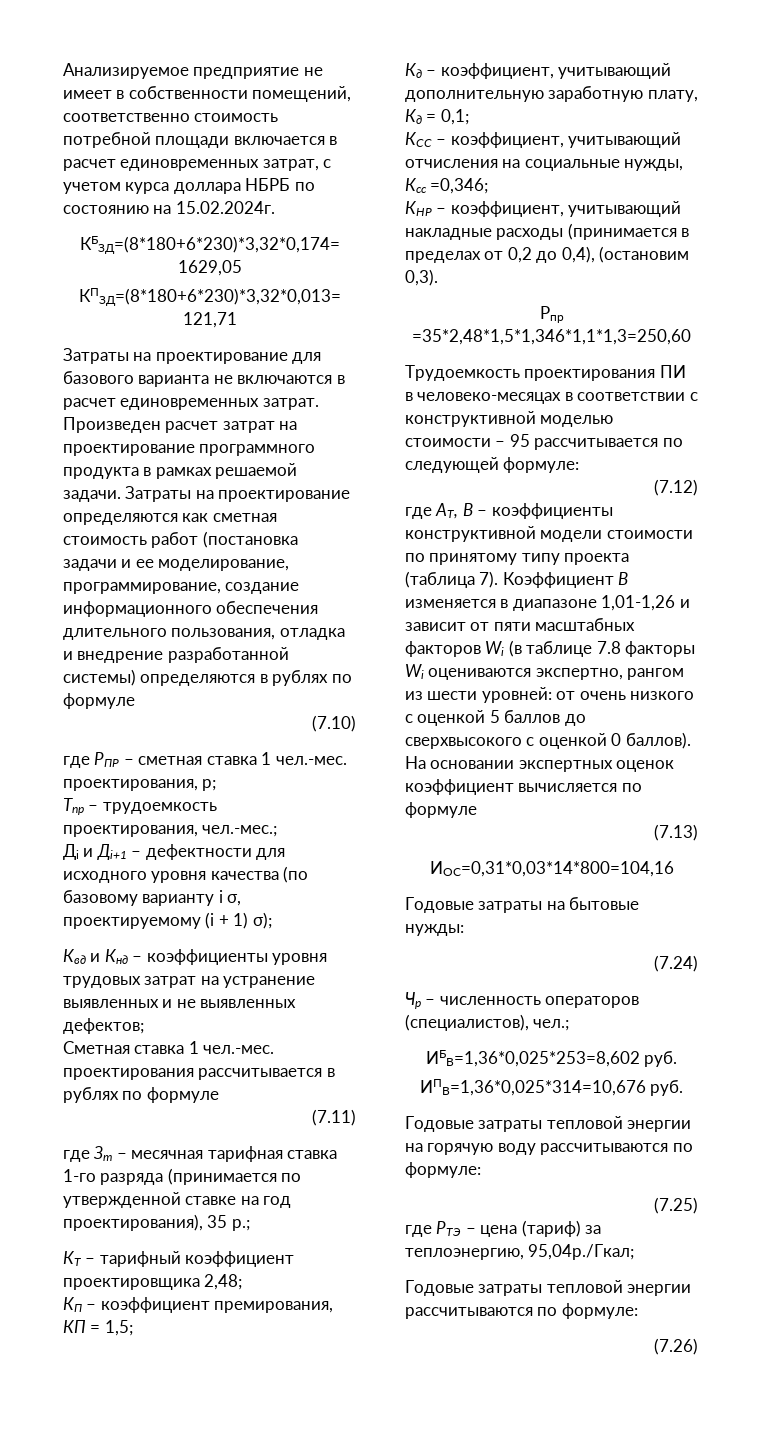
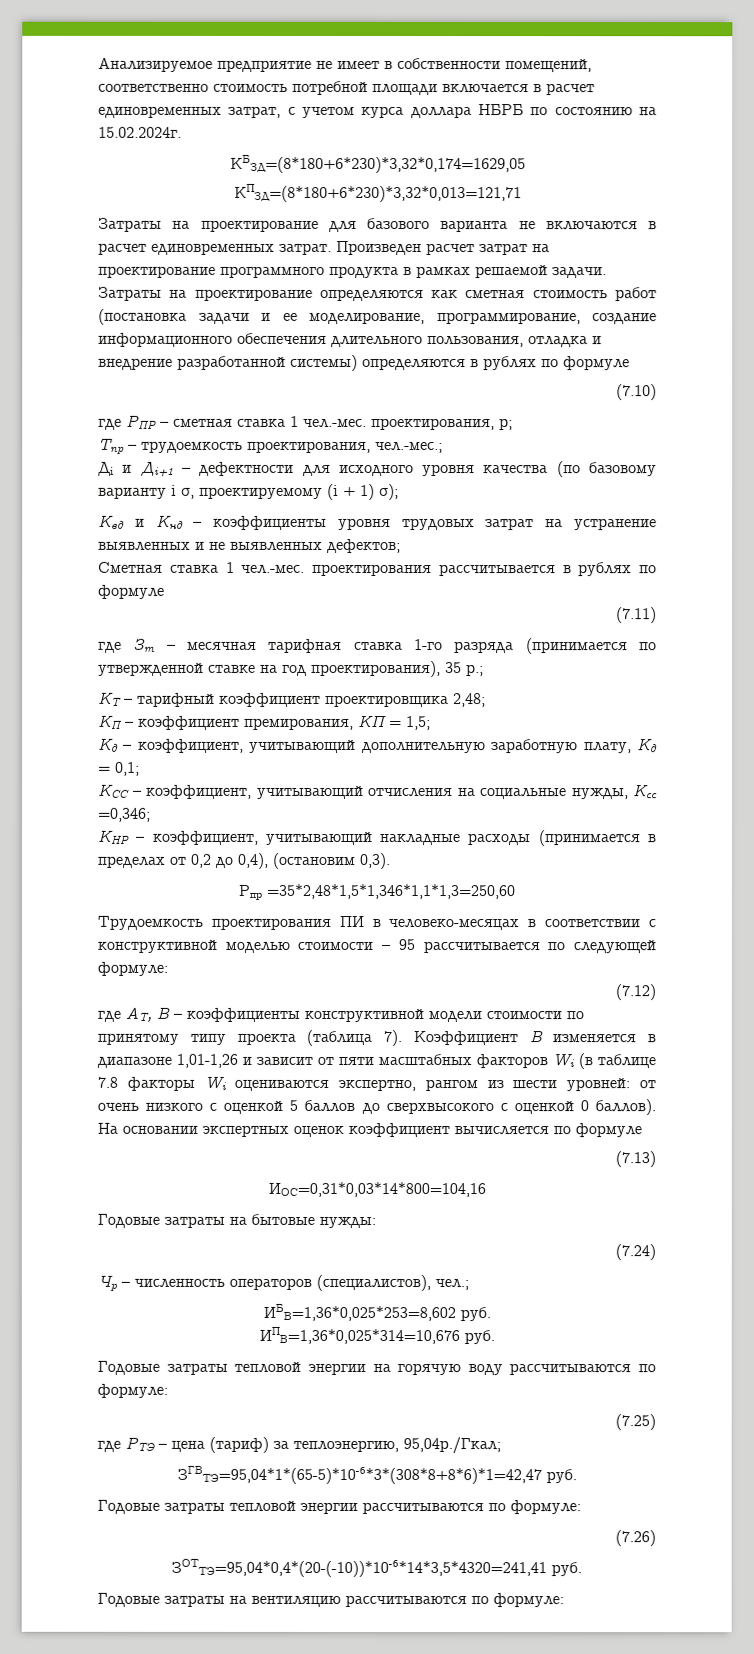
(635, 1252) none -> [176,1465,577,1485] // ЗГВТЭ=95,04*1*(65-5)*10-6*3*(308*8+8*6)*1=42,47 руб.
(698, 1346) none -> [171,1558,582,1578] [97,1592,564,1608] // ЗОТТЭ=95,04*0,4*(20-(-10))*10-6*14*3,5*4320=241,41 руб. // Годовые затраты на вентиляцию рассчитываются по формуле:

